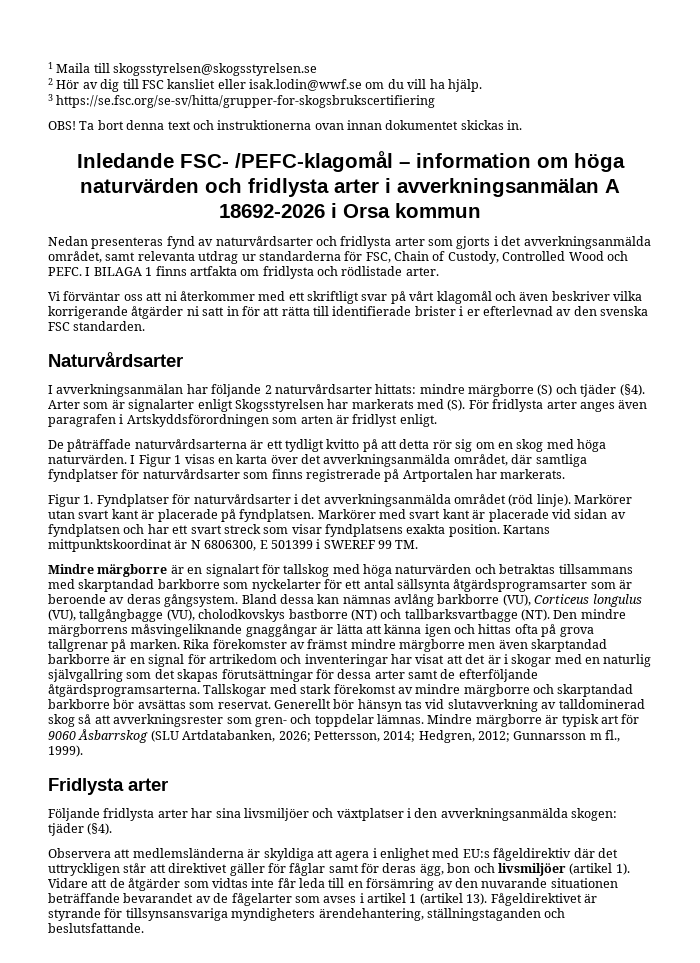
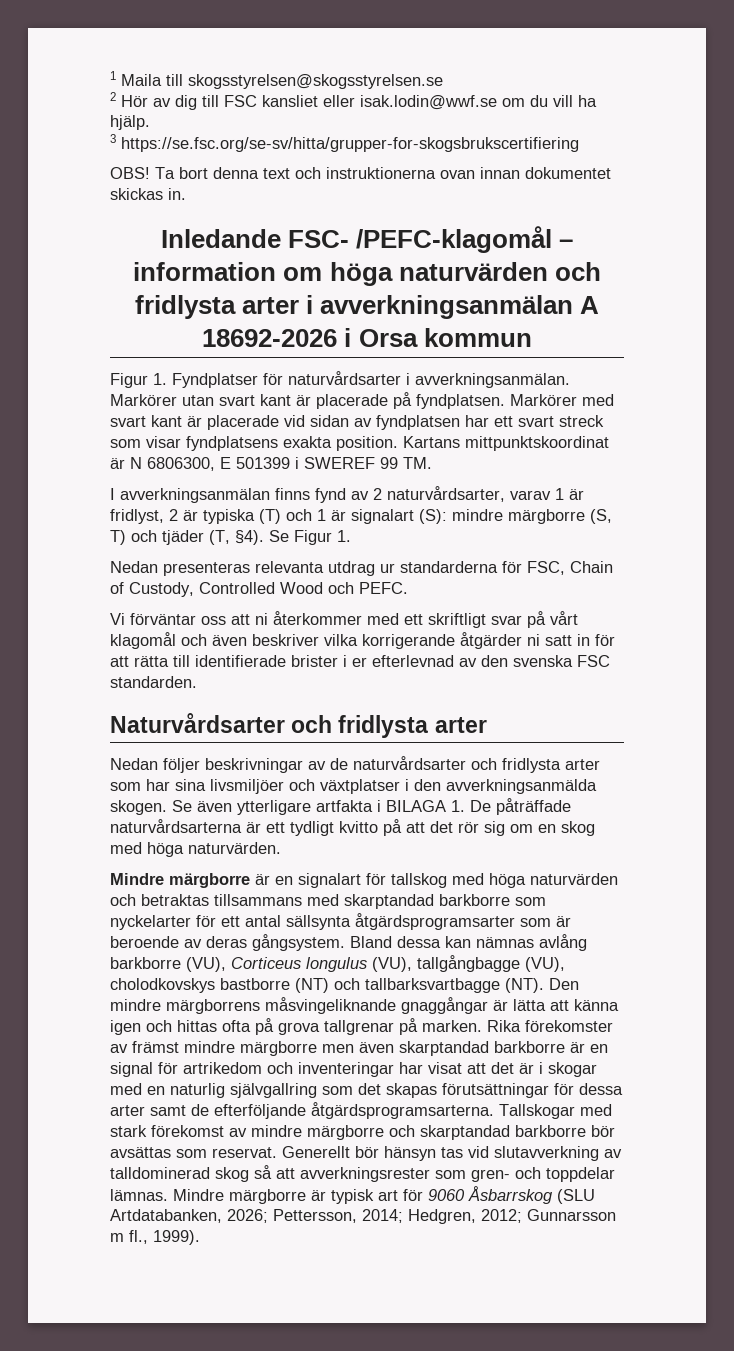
[48,236,651,249] [48,251,136,263] Nedan presenteras fynd av naturvårdsarter och fridlysta arter som gjorts i det avverkningsanmälda området, samt -> [110,371,570,388] [110,392,614,409] [110,415,604,430] [110,436,609,451] [110,457,432,471] [110,486,584,503] [110,509,612,524] [110,530,351,545] [110,561,250,576] Figur 1. Fyndplatser för naturvårdsarter i avverkningsanmälan. Markörer utan svart kant är placerade på fyndplatsen. Markörer med svart kant är placerade vid sidan av fyndplatsen har ett svart streck som visar fyndplatsens exakta position. Kartans mittpunktskoordinat är N 6806300, E 501399 i SWEREF 99 TM. // I avverkningsanmälan finns fynd av 2 naturvårdsarter, varav 1 är fridlyst, 2 är typiska (T) och 1 är signalart (S): mindre märgborre (S, T) och tjäder (T, §4). Se Figur 1. // Nedan presenteras
[85,266,439,279] I BILAGA 1 finns artfakta om fridlysta och rödlistade arter. -> (408, 588) none
[48,384,645,397] [48,399,648,412] [48,414,437,427] // I avverkningsanmälan har följande 2 naturvårdsarter hittats: mindre märgborre (S) och tjäder (§4). Arter som är signalarter enligt Skogsstyrelsen har markerats med (S). För fridlysta arter anges även paragrafen i Artskyddsförordningen som arten är fridlyst enligt. // -> [291,715,487,738] [110,756,600,773] [110,779,597,794] [110,800,465,815] och fridlysta arter // Nedan följer beskrivningar av de naturvårdsarter och fridlysta arter som har sina livsmiljöer och växtplatser i den avverkningsanmälda skogen. Se även ytterligare artfakta i BILAGA 1.
[399,439,430,449] detta -> [430,821,453,833] det
[130,454,587,467] [48,469,566,482] [48,494,633,507] [48,509,626,522] [48,524,551,537] [48,539,419,552] I Figur 1 visas en karta över det avverkningsanmälda området, där samtliga fyndplatser för naturvårdsarter som finns registrerade på Artportalen har markerats. // Figur 1. Fyndplatser för naturvårdsarter i det avverkningsanmälda området (röd linje). Markörer utan svart kant är placerade på fyndplatsen. Markörer med svart kant är placerade vid sidan av fyndplatsen och har ett svart streck som visar fyndplatsens exakta position. Kartans mittpunktskoordinat är N 6806300, E 501399 i SWEREF 99 TM. -> (281, 848) none
[48,778,168,795] [48,808,618,821] [48,823,113,836] [48,848,618,861] [48,863,630,876] [48,878,618,891] [48,893,597,906] [48,908,566,921] [48,923,144,933] // Fridlysta arter // Följande fridlysta arter har sina livsmiljöer och växtplatser i den avverkningsanmälda skogen: tjäder (§4). // Observera att medlemsländerna är skyldiga att agera i enlighet med EU:s fågeldirektiv där det uttryckligen står att direktivet gäller för fåglar samt för deras ägg, bon och livsmiljöer (artikel 1). Vidare att de åtgärder som vidtas inte får leda till en försämring av den nuvarande situationen beträffande bevarandet av de fågelarter som avses i artikel 1 (artikel 13). Fågeldirektivet är styrande för tillsynsansvariga myndigheters ärendehantering, ställningstaganden och beslutsfattande. -> (200, 1237) none

